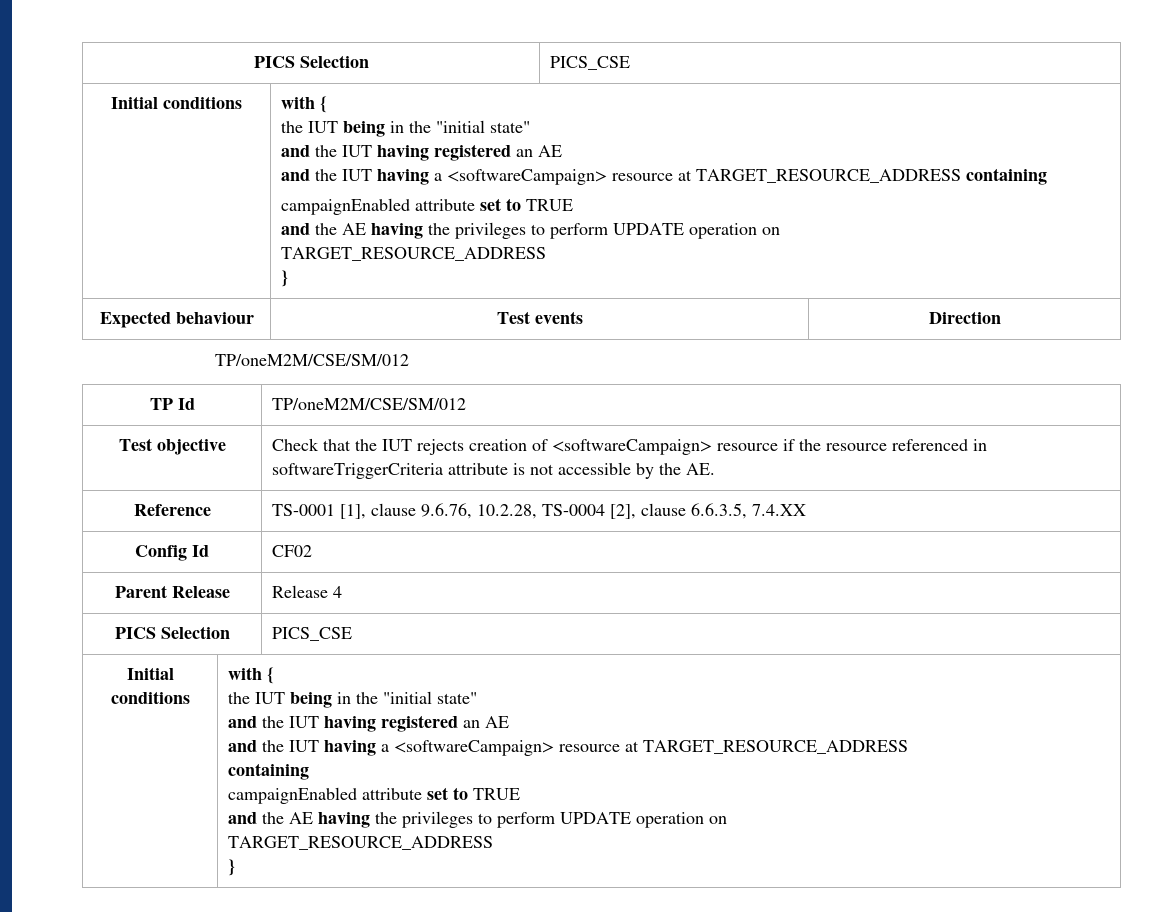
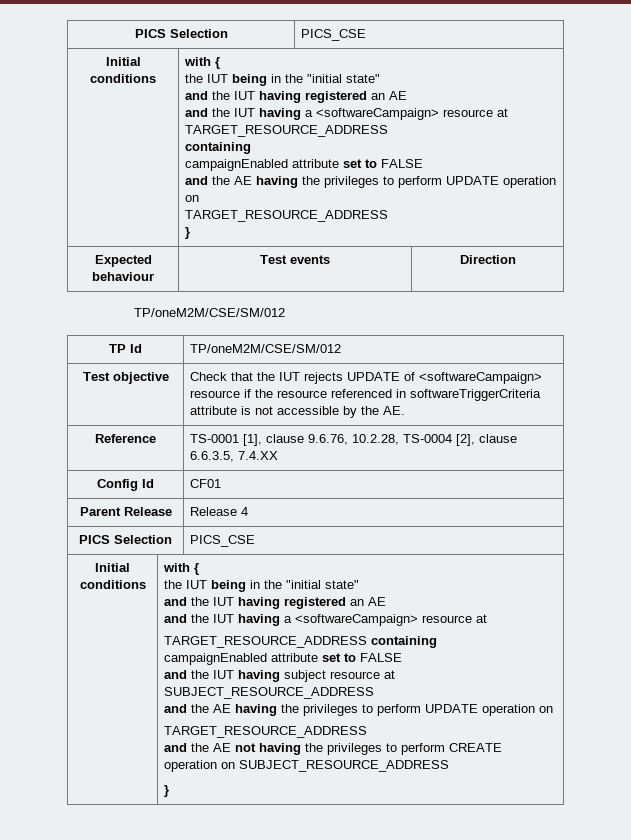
[280,168,1047,185] [280,198,573,215] [280,222,780,239] [280,247,546,261] [280,270,288,287] [99,311,254,328] [496,311,583,324] [928,311,1001,324] [215,354,410,366] [149,398,195,410] [271,398,466,410] [118,438,226,455] [271,438,987,455] [271,462,715,479] [133,504,211,516] [271,503,806,519] [135,545,209,561] [271,545,312,557] [114,585,230,598] [271,585,342,598] [114,626,230,639] [271,627,352,641] [126,667,174,680] [110,691,190,704] [227,667,274,684] [227,691,477,708] [227,715,509,732] // and the IUT having a <softwareCampaign> resource at TARGET_RESOURCE_ADDRESS containing // campaignEnabled attribute set to TRUE // and the AE having the privileges to perform UPDATE operation on // TARGET_RESOURCE_ADDRESS // } // Expected behaviour | Test events | Direction // TP/oneM2M/CSE/SM/012 // TP Id | TP/oneM2M/CSE/SM/012 // Test objective | Check that the IUT rejects creation of <softwareCampaign> resource if the resource referenced in softwareTriggerCriteria attribute is not accessible by the AE. // Reference | TS-0001 [1], clause 9.6.76, 10.2.28, TS-0004 [2], clause 6.6.3.5, 7.4.XX // Config Id | CF02 // Parent Release | Release 4 // PICS Selection | PICS_CSE // Initial conditions | with { // the IUT being in the "initial state" // and the IUT having registered an AE -> (407, 95) none
[472,788,520,800] TRUE -> [380,159,423,168] FALSE
(235, 867) none -> [94,255,152,267] [92,272,154,281] [260,255,330,264] [459,255,516,264] [134,308,286,317] [109,344,142,353] [189,344,341,353] [82,372,169,384] [189,372,542,384] [189,389,541,401] [189,406,405,418] [95,434,156,443] [189,434,517,446] [189,451,278,462] [97,479,154,491] [189,479,221,488] [79,507,172,516] [189,507,248,516] [79,535,172,544] [189,535,255,547] [95,563,130,572] [79,580,146,589] [162,563,199,575] [163,580,359,592] [163,597,386,609] [163,614,487,626] [163,636,437,648] [163,653,402,665] [163,670,395,682] [163,687,374,699] [163,704,553,716] [163,726,367,738] [163,743,502,755] [163,760,449,772] [163,785,169,797] // Expected behaviour | Test events | Direction // TP/oneM2M/CSE/SM/012 // TP Id | TP/oneM2M/CSE/SM/012 // Test objective | Check that the IUT rejects UPDATE of <softwareCampaign> resource if the resource referenced in softwareTriggerCriteria attribute is not accessible by the AE. // Reference | TS-0001 [1], clause 9.6.76, 10.2.28, TS-0004 [2], clause 6.6.3.5, 7.4.XX // Config Id | CF01 // Parent Release | Release 4 // PICS Selection | PICS_CSE // Initial conditions | with { // the IUT being in the "initial state" // and the IUT having registered an AE // and the IUT having a <softwareCampaign> resource at // TARGET_RESOURCE_ADDRESS containing // campaignEnabled attribute set to FALSE // and the IUT having subject resource at SUBJECT_RESOURCE_ADDRESS // and the AE having the privileges to perform UPDATE operation on // TARGET_RESOURCE_ADDRESS // and the AE not having the privileges to perform CREATE operation on SUBJECT_RESOURCE_ADDRESS // }

